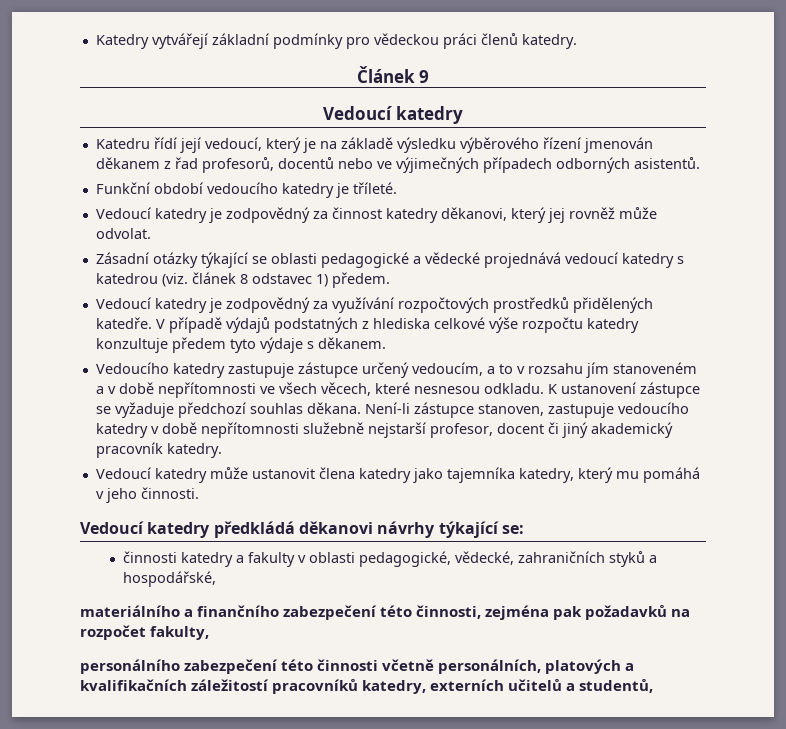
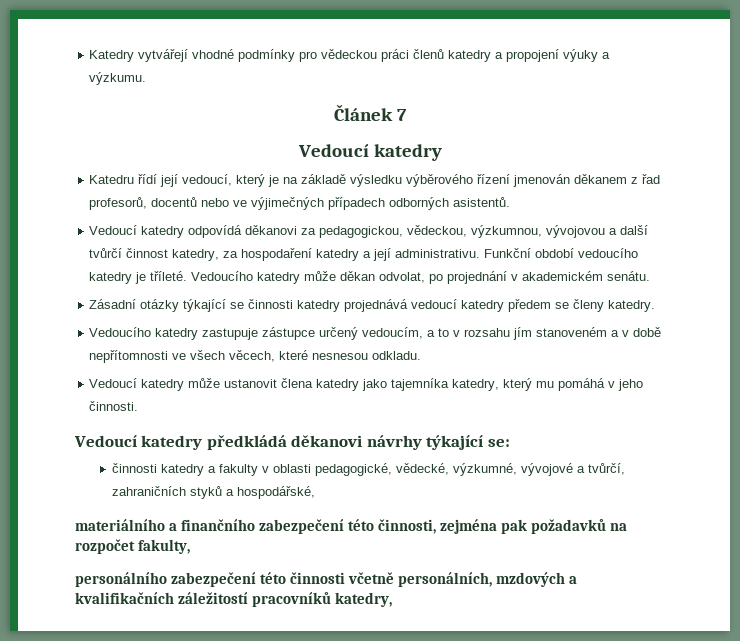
[211,33,269,45] základní -> [192,49,235,59] vhodné
[521,34,577,49] katedry. -> [448,49,611,62] [89,72,147,85] katedry a propojení výuky a výzkumu.
[419,70,430,83] 9 -> [396,109,407,121] 7
(700, 163) none -> [89,225,649,238] [89,248,481,261] Vedoucí katedry odpovídá děkanovi za pedagogickou, vědeckou, výzkumnou, vývojovou a další tvůrčí činnost katedry, za hospodaření katedry a její administrativu.
[95,207,657,223] [95,228,151,239] [95,252,684,268] [95,272,390,288] [95,297,653,313] [95,317,639,333] [95,337,386,353] // Vedoucí katedry je zodpovědný za činnost katedry děkanovi, který jej rovněž může odvolat. // Zásadní otázky týkající se oblasti pedagogické a vědecké projednává vedoucí katedry s katedrou (viz. článek 8 odstavec 1) předem. // Vedoucí katedry je zodpovědný za využívání rozpočtových prostředků přidělených katedře. V případě výdajů podstatných z hlediska celkové výše rozpočtu katedry konzultuje předem tyto výdaje s děkanem. -> [191,271,651,284] [89,299,656,312] Vedoucího katedry může děkan odvolat, po projednání v akademickém senátu. // Zásadní otázky týkající se činnosti katedry projednává vedoucí katedry předem se členy katedry.
[547,382,700,398] [95,402,689,418] [95,422,673,438] [95,442,222,458] K ustanovení zástupce se vyžaduje předchozí souhlas děkana. Není-li zástupce stanoven, zastupuje vedoucího katedry v době nepřítomnosti služebně nejstarší profesor, docent či jiný akademický pracovník katedry. -> (422, 355) none
(514, 558) none -> [452,463,625,476] výzkumné, vývojové a tvůrčí,
[545,659,622,674] platových -> [496,572,566,587] mzdových
[430,679,654,693] externích učitelů a studentů, -> (393, 599) none

